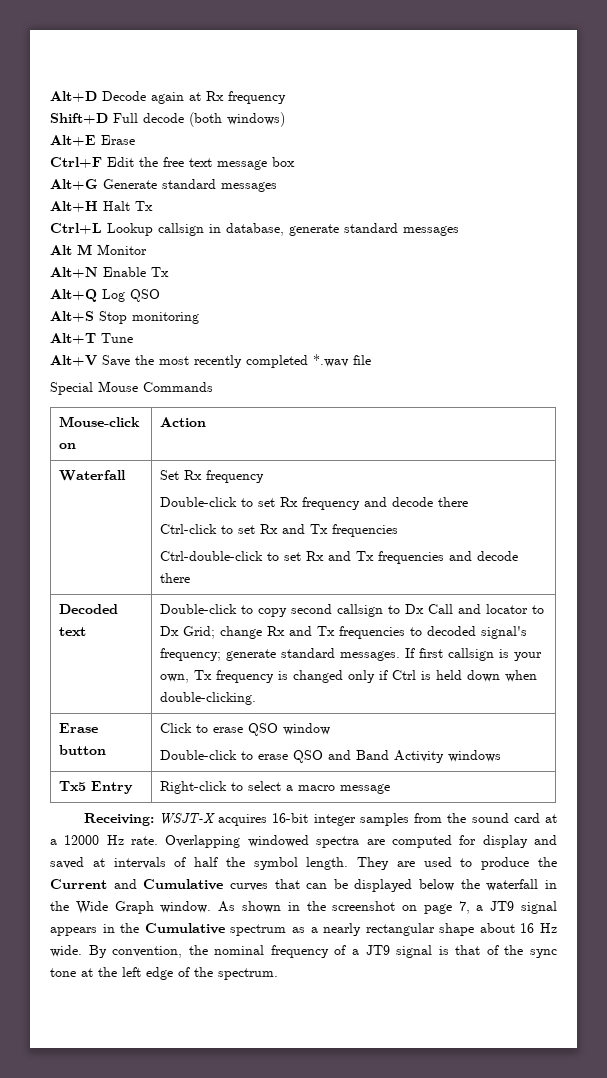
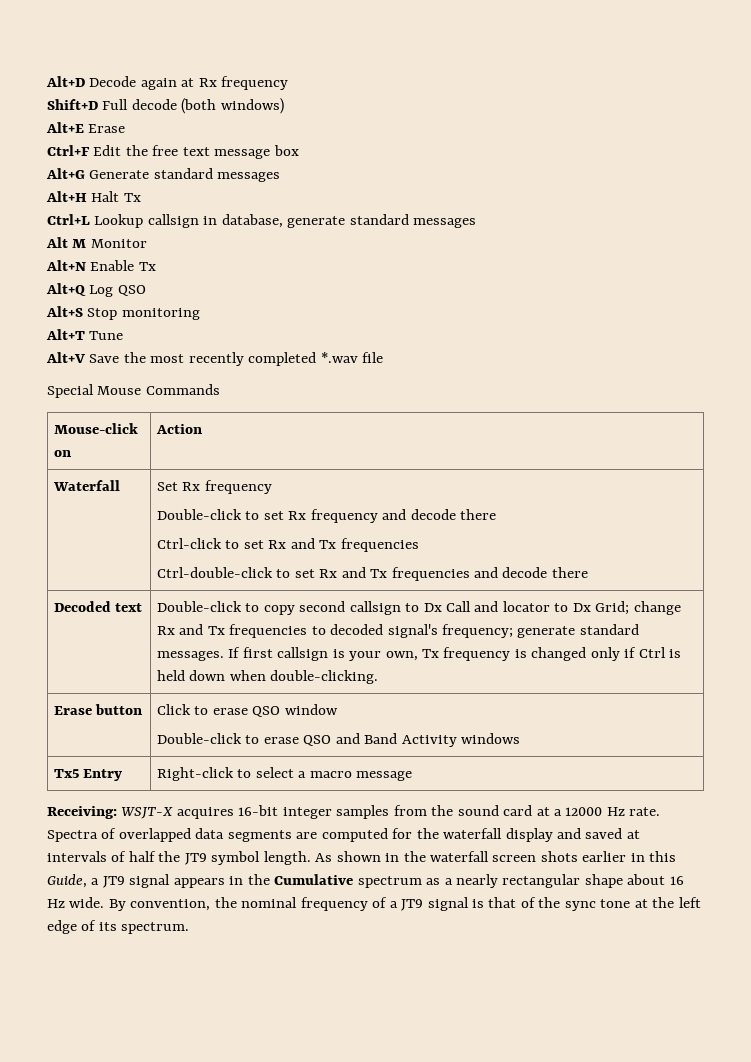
[165,835,360,848] Overlapping windowed spectra -> [47,828,292,842] Spectra of overlapped data segments
(477, 840) none -> [416,828,503,839] the waterfall
(245, 862) none -> [184,853,207,865] JT9
[357,857,557,870] [50,879,557,892] [50,901,470,914] They are used to produce the Current and Cumulative curves that can be displayed below the waterfall in the Wide Graph window. As shown in the screenshot on page 7, -> [315,851,677,862] [47,874,87,888] As shown in the waterfall screen shots earlier in this Guide,
[194,967,213,977] the -> [98,922,117,931] its

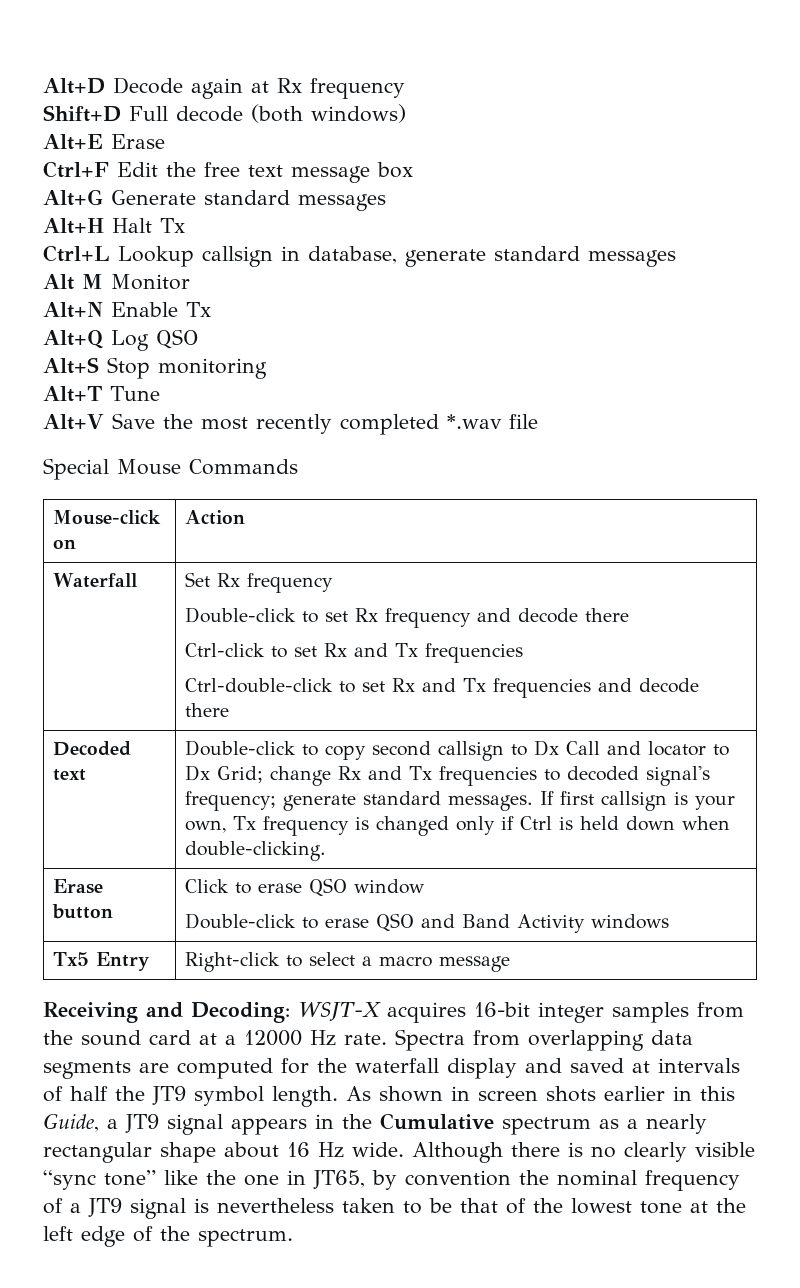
[47,806,117,819] Receiving: -> [43,1002,290,1023] Receiving and Decoding:
[101,828,191,842] of overlapped -> [473,1030,644,1051] from overlapping
[403,851,490,862] the waterfall -> (470, 1093) none
[108,899,211,911] By convention, -> [412,1142,755,1163] [43,1170,511,1190] Although there is no clearly visible “sync tone” like the one in JT65, by convention
(485, 903) none -> [217,1198,452,1214] nevertheless taken to be
[564,901,596,911] sync -> [571,1198,632,1214] lowest
[98,922,117,931] its -> [160,1226,190,1241] the

